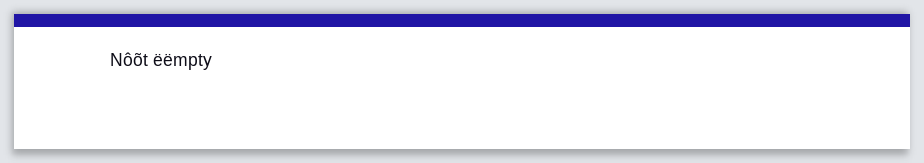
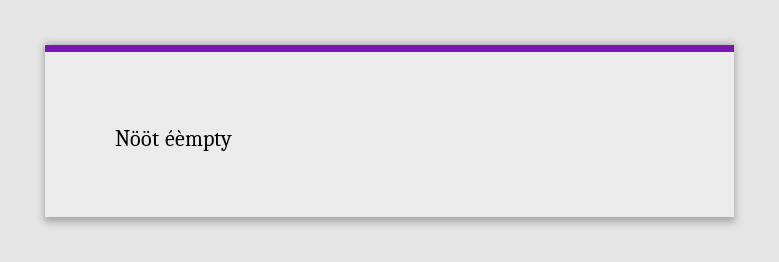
[110,52,212,70] Nôõt ëëmpty -> [115,130,232,151] Nööt éèmpty

